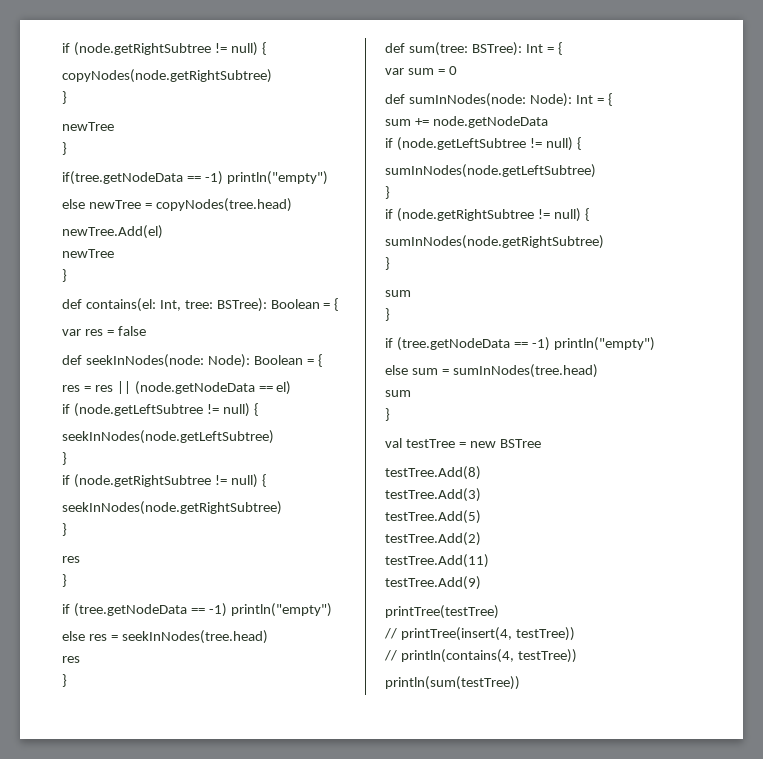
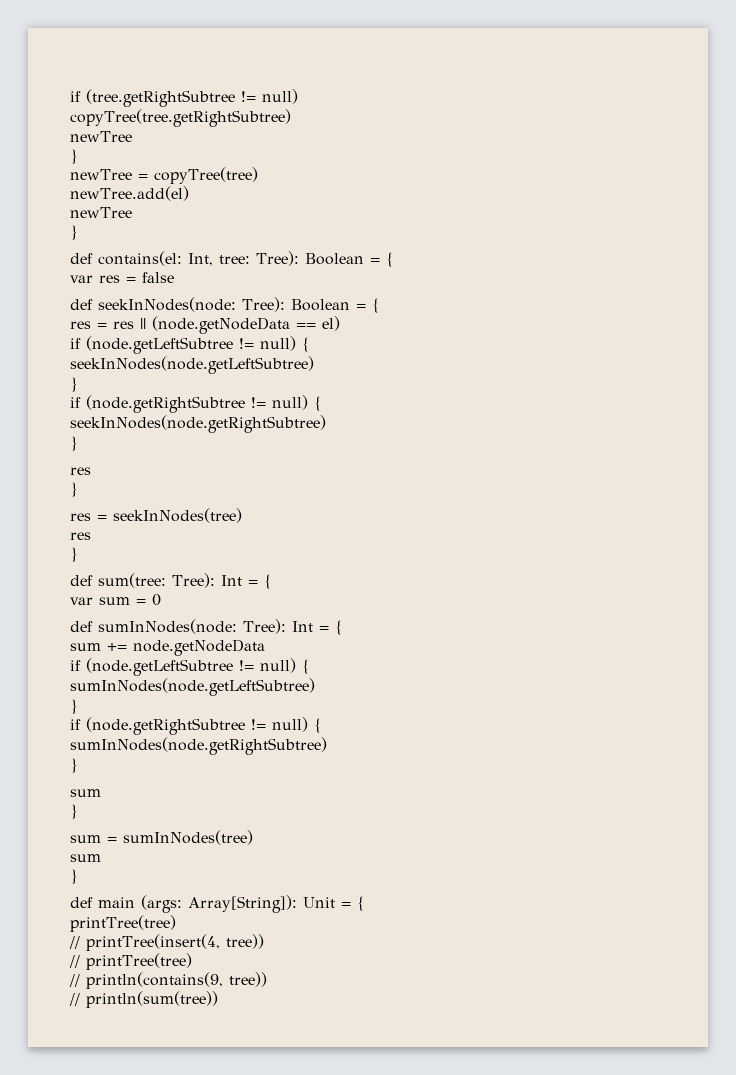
[62,42,267,56] [62,69,272,83] [62,91,67,104] [62,122,114,131] [62,142,67,155] [62,171,328,185] [62,198,292,212] [62,225,163,239] if (node.getRightSubtree != null) { // copyNodes(node.getRightSubtree) // } // newTree // } // if(tree.getNodeData == -1) println("empty") // else newTree = copyNodes(tree.head) // newTree.Add(el) -> [70,89,298,107] [70,109,291,127] [70,131,132,142] [70,149,78,164] [70,167,258,184] [70,186,189,201] if (tree.getRightSubtree != null) // copyTree(tree.getRightSubtree) // newTree // } // newTree = copyTree(tree) // newTree.add(el)
[216,298,267,312] BSTree): -> [256,251,299,266] Tree):
[207,354,250,368] Node): -> [242,297,285,312] Tree):
[62,603,332,617] [62,630,268,644] if (tree.getNodeData == -1) println("empty") // else res = seekInNodes(tree.head) -> [70,508,242,523] res = seekInNodes(tree)
[471,42,522,56] BSTree): -> [172,573,215,588] Tree):
[529,93,572,107] Node): -> [243,619,286,634] Tree):
[385,337,655,351] [385,364,598,378] [385,390,411,397] [385,408,390,421] [385,438,541,448] [385,466,481,480] [385,488,481,502] [385,510,481,524] [385,532,481,546] [385,554,489,568] [385,576,481,590] [385,605,499,619] if (tree.getNodeData == -1) println("empty") // else sum = sumInNodes(tree.head) // sum // } // val testTree = new BSTree // testTree.Add(8) // testTree.Add(3) // testTree.Add(5) // testTree.Add(2) // testTree.Add(11) // testTree.Add(9) // printTree(testTree) -> [70,830,253,845] [70,854,101,862] [70,869,78,884] [70,895,365,913] [70,915,176,932] sum = sumInNodes(tree) // sum // } // def main (args: Array[String]): Unit = { // printTree(tree)
[515,627,575,641] [384,649,577,663] [385,676,520,690] testTree)) // // println(contains(4, testTree)) // println(sum(testTree)) -> [225,934,264,949] [69,953,192,970] [69,972,267,989] [69,991,218,1008] tree)) // // printTree(tree) // // println(contains(9, tree)) // // println(sum(tree))

